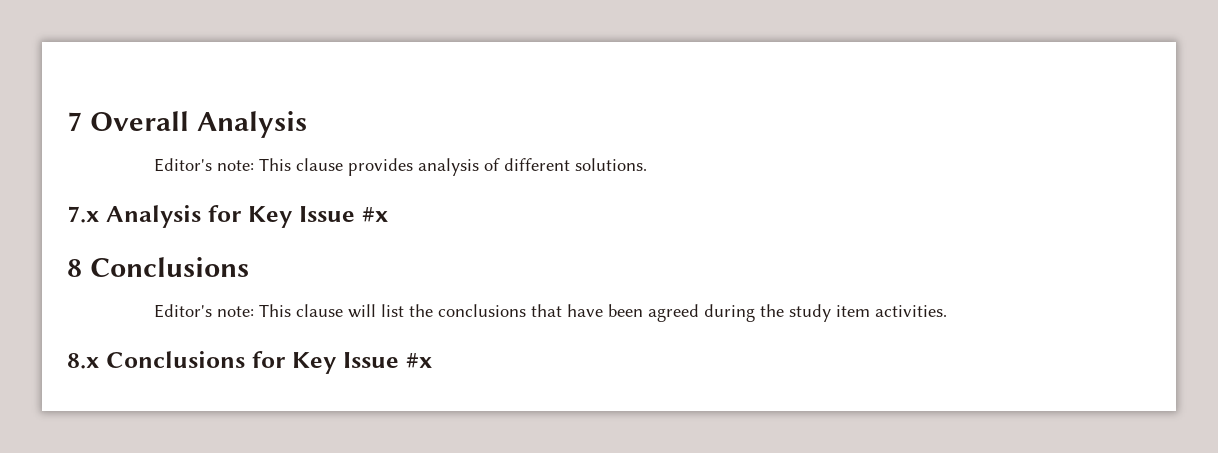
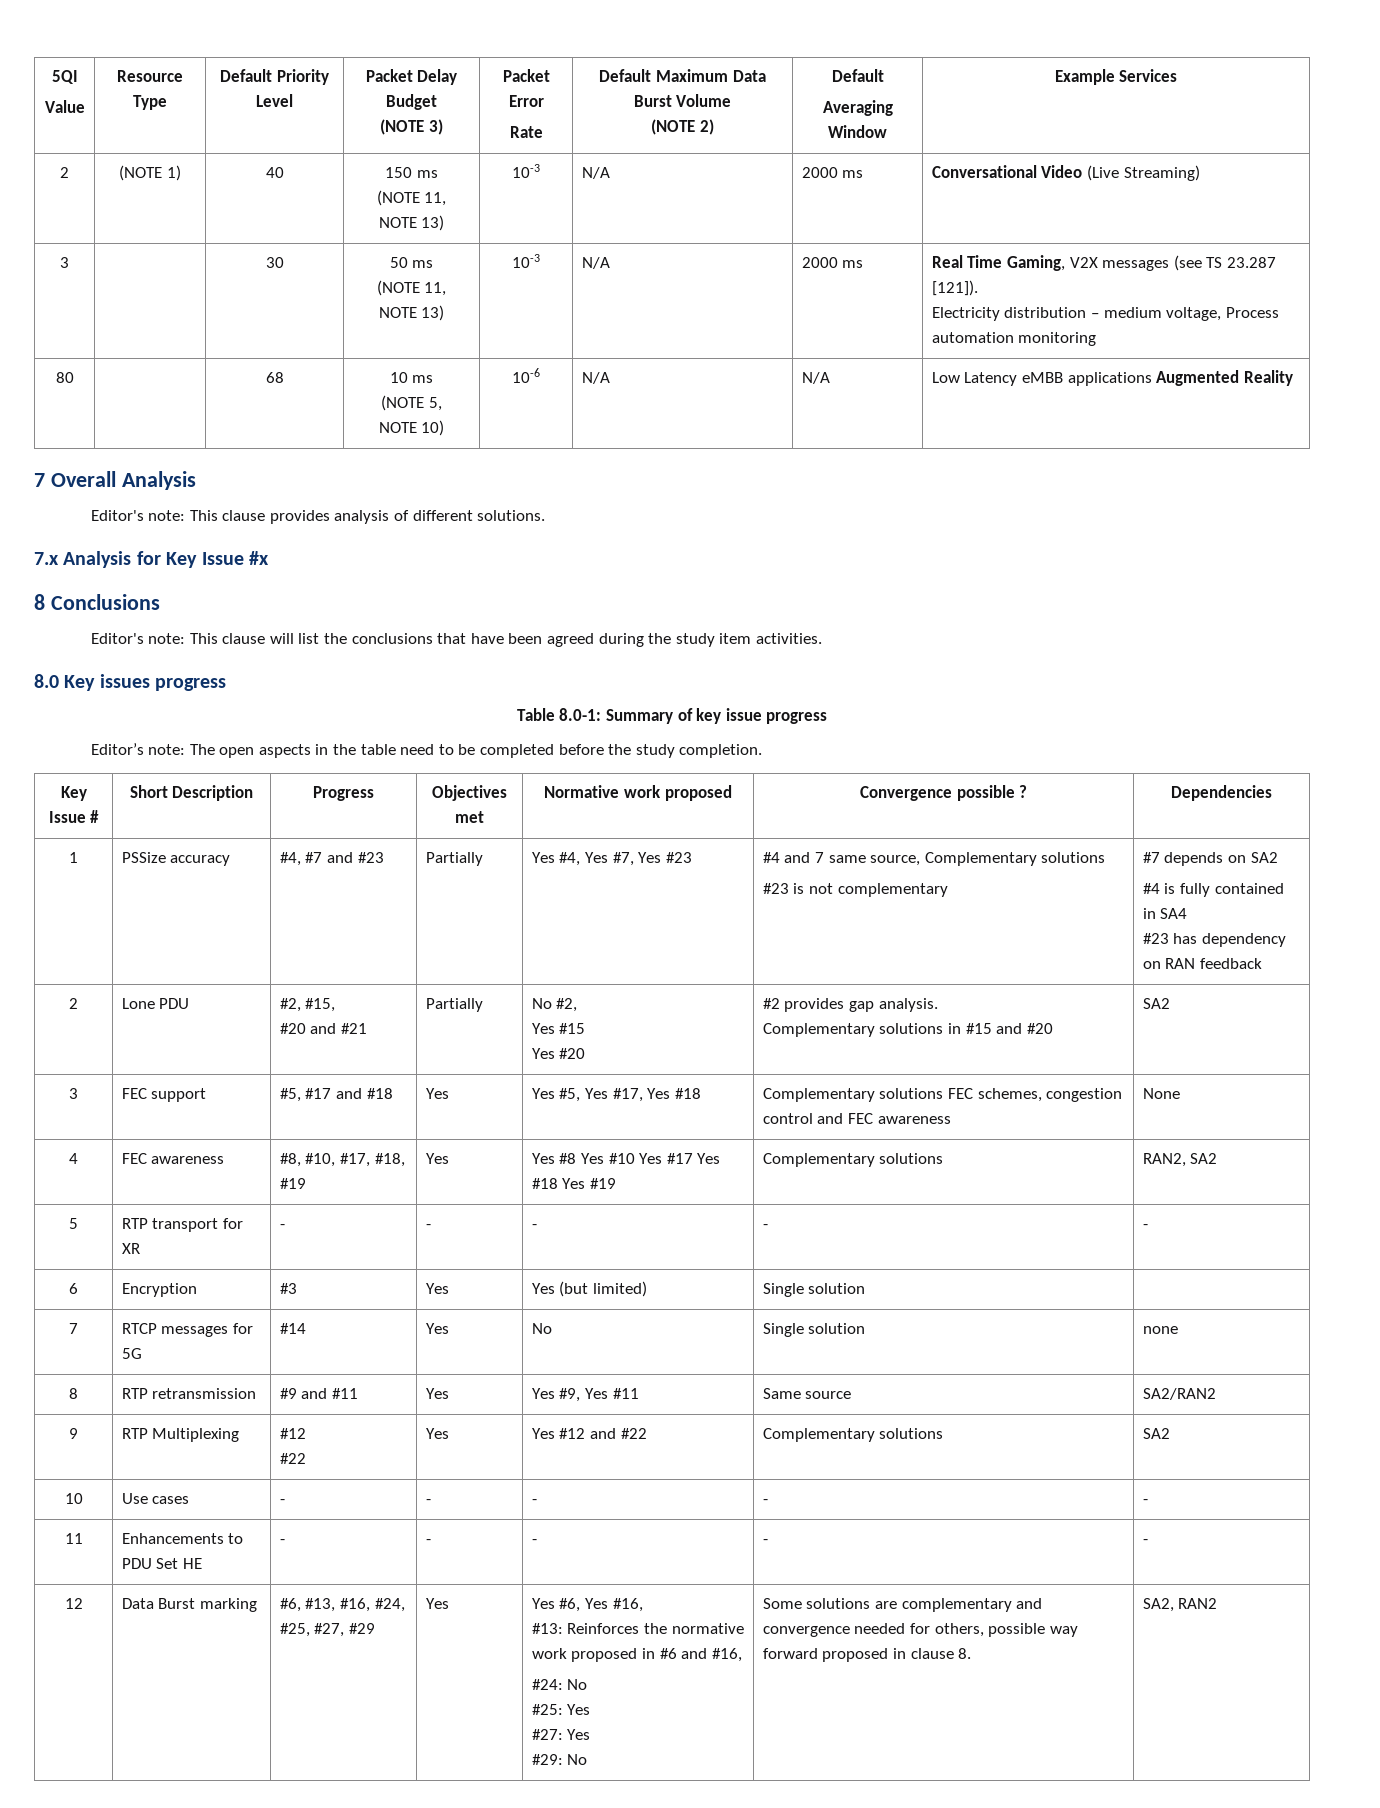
(67, 121) none -> [51,70,78,84] [44,100,85,113] [117,70,183,82] [133,95,167,110] [220,69,329,85] [255,94,293,107] [365,69,458,85] [386,94,437,110] [380,119,443,135] [502,69,550,82] [508,95,544,107] [509,126,543,138] [599,69,766,82] [633,94,732,107] [651,119,714,135] [831,69,884,82] [822,100,893,116] [828,125,887,138] [1054,69,1178,85] [60,167,69,178] [119,165,181,181] [265,167,284,178] [385,167,438,178] [376,190,447,206] [378,215,445,231] [512,164,540,178] [581,167,610,179] [801,167,864,178] [931,165,1200,181] [60,257,69,268] [265,257,284,268] [389,257,434,268] [376,280,447,296] [378,305,445,321] [512,254,540,268] [581,257,610,269] [801,257,864,268] [931,255,1276,271] [931,280,978,296] [931,307,1279,321] [931,332,1097,346] [55,372,74,383] [265,372,284,383] [389,372,434,383] [381,395,442,411] [378,420,445,436] [512,368,540,383] [581,372,610,384] [801,372,830,384] [931,370,1293,386] 5QI // Value | Resource Type | Default Priority Level | Packet Delay Budget // (NOTE 3) | Packet Error // Rate | Default Maximum Data Burst Volume // (NOTE 2) | Default // Averaging Window | Example Services // 2 | (NOTE 1) | 40 | 150 ms // (NOTE 11, // NOTE 13) | 10-3 | N/A | 2000 ms | Conversational Video (Live Streaming) // 3 | | 30 | 50 ms // (NOTE 11, // NOTE 13) | 10-3 | N/A | 2000 ms | Real Time Gaming, V2X messages (see TS 23.287 [121]). // Electricity distribution – medium voltage, Process automation monitoring // 80 | | 68 | 10 ms // (NOTE 5, // NOTE 10) | 10-6 | N/A | N/A | Low Latency eMBB applications Augmented Reality //
[67,351,432,374] 8.x Conclusions for Key Issue #x -> [34,674,227,691] [516,708,828,724] [90,743,763,758] [60,786,87,801] [48,810,100,823] [129,785,254,801] [313,786,374,801] [432,785,507,801] [455,811,484,823] [544,785,732,801] [859,785,1028,801] [1171,785,1272,801] [69,852,78,863] [121,852,231,866] [279,852,384,866] [425,852,483,866] [531,852,692,866] [762,852,1106,866] [762,883,948,897] [1142,852,1278,866] [1142,883,1284,897] [1142,908,1188,919] [1142,933,1286,947] [1142,958,1262,969] [69,998,78,1009] [121,998,190,1009] [279,998,336,1012] [279,1023,367,1034] [425,998,483,1012] [531,998,578,1012] [531,1023,586,1034] [531,1048,586,1059] [762,998,938,1012] [762,1023,1053,1037] [1142,998,1170,1009] [69,1088,78,1099] [121,1088,207,1102] [279,1088,393,1102] [425,1088,449,1099] [531,1088,701,1102] [762,1088,1123,1102] [762,1113,951,1124] [1142,1088,1180,1099] [69,1153,78,1164] [121,1153,225,1164] [279,1153,405,1167] [279,1178,306,1189] [425,1153,449,1164] [531,1153,721,1164] [531,1178,616,1189] [762,1153,944,1167] [1142,1153,1218,1167] [69,1218,78,1229] [121,1218,243,1232] [121,1243,140,1254] [279,1224,285,1229] [425,1224,431,1229] [531,1224,537,1229] [762,1224,768,1229] [1142,1224,1148,1229] [69,1283,78,1294] [121,1283,197,1297] [279,1283,297,1294] [425,1283,449,1294] [531,1281,647,1297] [762,1283,866,1297] [69,1323,78,1334] [121,1323,253,1337] [121,1348,142,1359] [279,1323,306,1334] [425,1323,449,1334] [531,1323,552,1334] [762,1323,866,1337] [1142,1326,1178,1334] [69,1388,78,1399] [121,1388,257,1399] [279,1388,358,1399] [425,1388,449,1399] [531,1388,639,1402] [762,1388,852,1399] [1142,1388,1216,1400] [69,1428,78,1439] [121,1428,240,1442] [279,1428,306,1439] [279,1453,306,1464] [425,1428,449,1439] [531,1428,647,1439] [762,1428,944,1442] [1142,1428,1170,1439] [64,1493,83,1504] [121,1493,190,1504] [279,1499,285,1504] [425,1499,431,1504] [531,1499,537,1504] [762,1499,768,1504] [1142,1499,1148,1504] [64,1533,83,1544] [121,1533,244,1544] [121,1558,202,1569] [279,1539,285,1544] [425,1539,431,1544] [531,1539,537,1544] [762,1539,768,1544] [1142,1539,1148,1544] [64,1598,83,1609] [121,1598,257,1612] [279,1598,405,1612] [279,1623,375,1637] [425,1598,449,1609] [531,1598,643,1612] [531,1623,744,1634] [531,1648,742,1662] [531,1679,588,1690] [531,1704,591,1715] [531,1729,591,1740] [531,1754,588,1765] [762,1598,1043,1612] [762,1623,1078,1637] [762,1648,972,1662] [1142,1598,1218,1612] 8.0 Key issues progress // Table 8.0-1: Summary of key issue progress // Editor’s note: The open aspects in the table need to be completed before the study completion. // Key Issue # | Short Description | Progress | Objectives met | Normative work proposed | Convergence possible ? | Dependencies // 1 | PSSize accuracy | #4, #7 and #23 | Partially | Yes #4, Yes #7, Yes #23 | #4 and 7 same source, Complementary solutions // #23 is not complementary | #7 depends on SA2 // #4 is fully contained in SA4 // #23 has dependency on RAN feedback // 2 | Lone PDU | #2, #15, // #20 and #21 | Partially | No #2, // Yes #15 // Yes #20 | #2 provides gap analysis. // Complementary solutions in #15 and #20 | SA2 // 3 | FEC support | #5, #17 and #18 | Yes | Yes #5, Yes #17, Yes #18 | Complementary solutions FEC schemes, congestion control and FEC awareness | None // 4 | FEC awareness | #8, #10, #17, #18, #19 | Yes | Yes #8 Yes #10 Yes #17 Yes #18 Yes #19 | Complementary solutions | RAN2, SA2 // 5 | RTP transport for XR | - | - | - | - | - // 6 | Encryption | #3 | Yes | Yes (but limited) | Single solution | // 7 | RTCP messages for 5G | #14 | Yes | No | Single solution | none // 8 | RTP retransmission | #9 and #11 | Yes | Yes #9, Yes #11 | Same source | SA2/RAN2 // 9 | RTP Multiplexing | #12 // #22 | Yes | Yes #12 and #22 | Complementary solutions | SA2 // 10 | Use cases | - | - | - | - | - // 11 | Enhancements to PDU Set HE | - | - | - | - | - // 12 | Data Burst marking | #6, #13, #16, #24, #25, #27, #29 | Yes | Yes #6, Yes #16, // #13: Reinforces the normative work proposed in #6 and #16, // #24: No // #25: Yes // #27: Yes // #29: No | Some solutions are complementary and convergence needed for others, possible way forward proposed in clause 8. | SA2, RAN2

